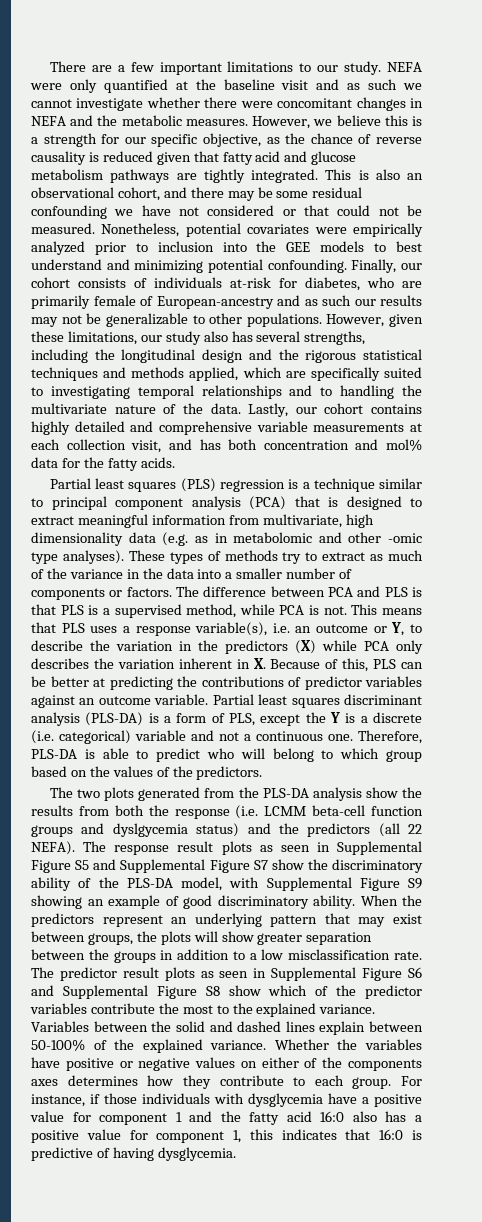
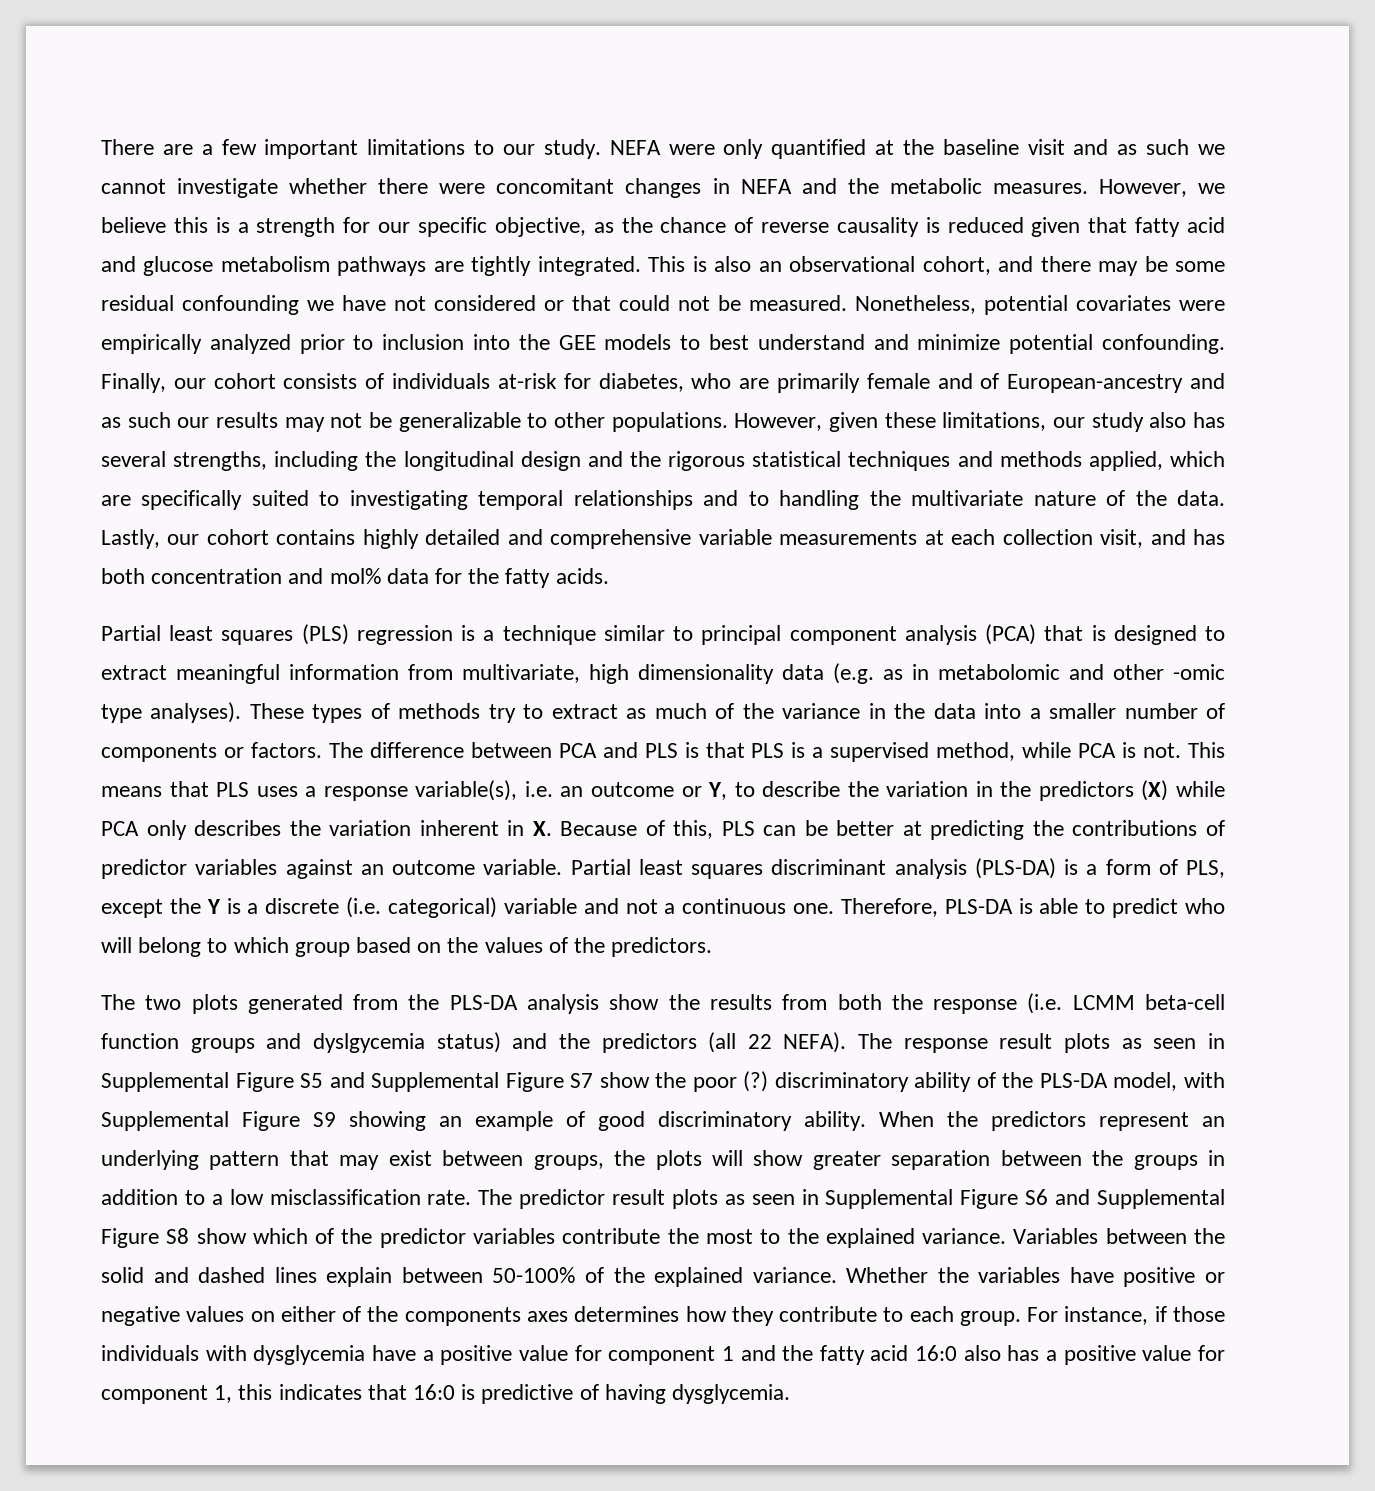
[134,260,204,273] minimizing -> [917,334,1001,350] minimize
(136, 300) none -> [937,373,973,389] and
(328, 864) none -> [692,1071,769,1092] poor (?)

